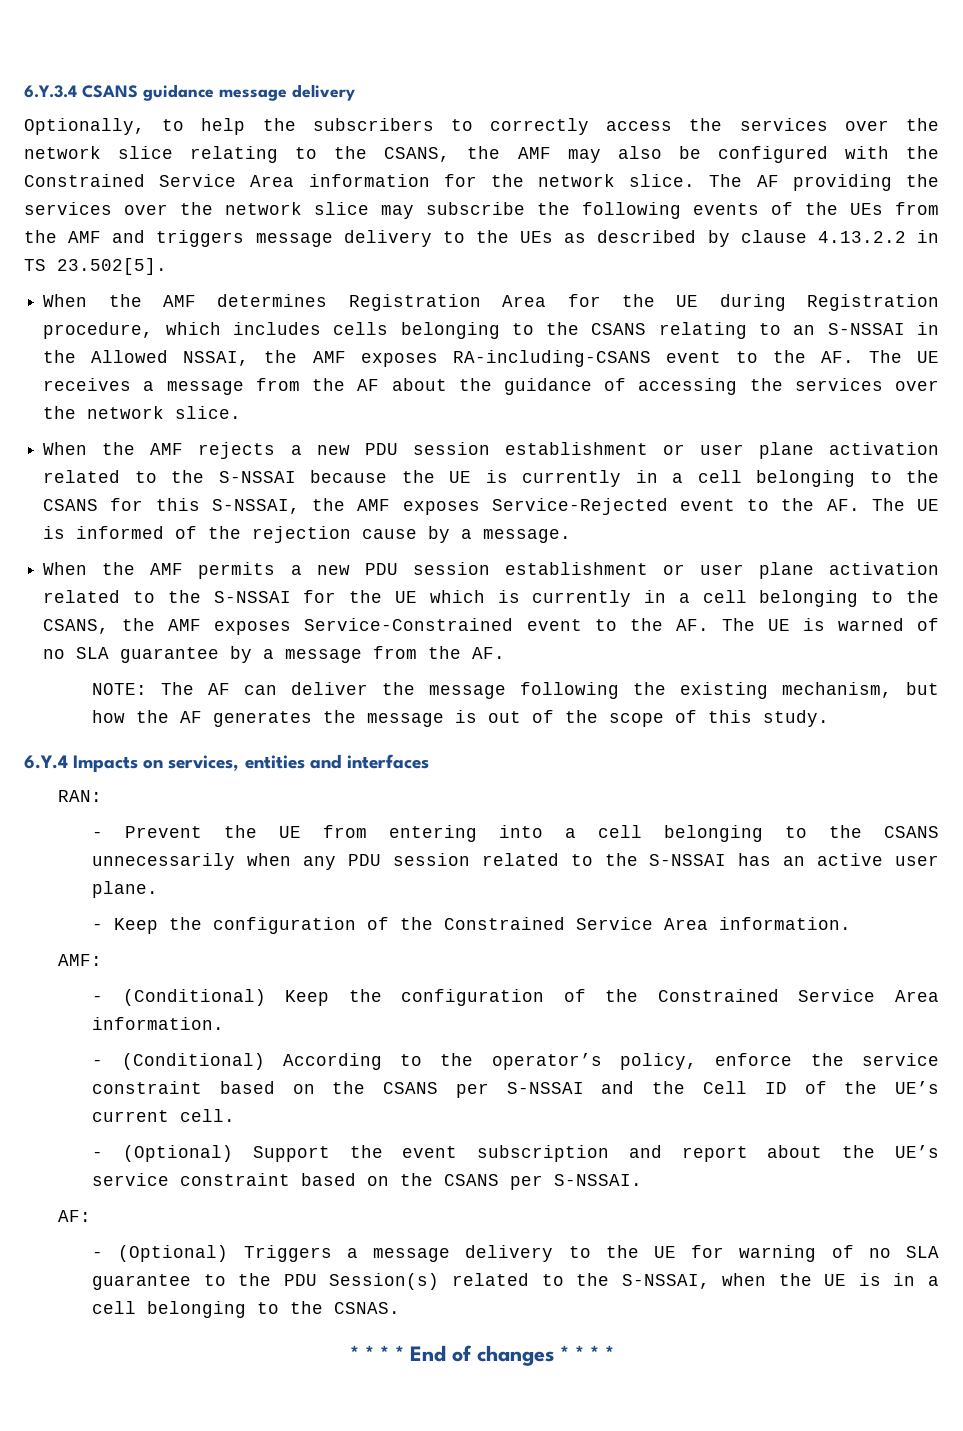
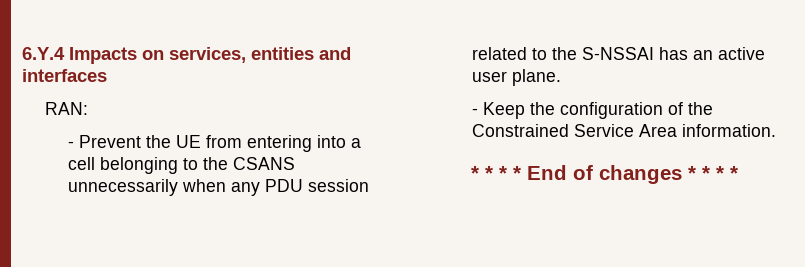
[24,84,355,101] [24,118,939,135] [24,146,940,163] [24,174,939,191] [24,202,939,219] [24,230,939,247] [24,258,167,275] [43,294,939,311] [43,322,939,339] [43,350,939,367] [43,378,939,395] [43,406,242,419] [43,442,939,459] [43,470,939,487] [43,498,939,515] [43,526,572,543] [43,562,939,579] [43,590,939,607] [43,618,939,635] [43,646,506,663] [92,682,940,699] [92,710,830,727] 6.Y.3.4 CSANS guidance message delivery // Optionally, to help the subscribers to correctly access the services over the network slice relating to the CSANS, the AMF may also be configured with the Constrained Service Area information for the network slice. The AF providing the services over the network slice may subscribe the following events of the UEs from the AMF and triggers message delivery to the UEs as described by clause 4.13.2.2 in TS 23.502[5]. // When the AMF determines Registration Area for the UE during Registration procedure, which includes cells belonging to the CSANS relating to an S-NSSAI in the Allowed NSSAI, the AMF exposes RA-including-CSANS event to the AF. The UE receives a message from the AF about the guidance of accessing the services over the network slice. // When the AMF rejects a new PDU session establishment or user plane activation related to the S-NSSAI because the UE is currently in a cell belonging to the CSANS for this S-NSSAI, the AMF exposes Service-Rejected event to the AF. The UE is informed of the rejection cause by a message. // When the AMF permits a new PDU session establishment or user plane activation related to the S-NSSAI for the UE which is currently in a cell belonging to the CSANS, the AMF exposes Service-Constrained event to the AF. The UE is warned of no SLA guarantee by a message from the AF. // NOTE: The AF can deliver the message following the existing mechanism, but how the AF generates the message is out of the scope of this study. // -> (22, 53) none
[58,954,103,966] [92,989,940,1006] [92,1017,225,1030] [92,1053,939,1070] [92,1081,940,1098] [92,1109,236,1122] [92,1145,939,1162] [92,1173,643,1190] [58,1210,92,1222] [92,1245,940,1262] [92,1273,939,1290] [92,1301,401,1318] // AMF: // - (Conditional) Keep the configuration of the Constrained Service Area information. // - (Conditional) According to the operator’s policy, enforce the service constraint based on the CSANS per S-NSSAI and the Cell ID of the UE’s current cell. // - (Optional) Support the event subscription and report about the UE’s service constraint based on the CSANS per S-NSSAI. // AF: // - (Optional) Triggers a message delivery to the UE for warning of no SLA guarantee to the PDU Session(s) related to the S-NSSAI, when the UE is in a cell belonging to the CSNAS. -> (776, 130) none

